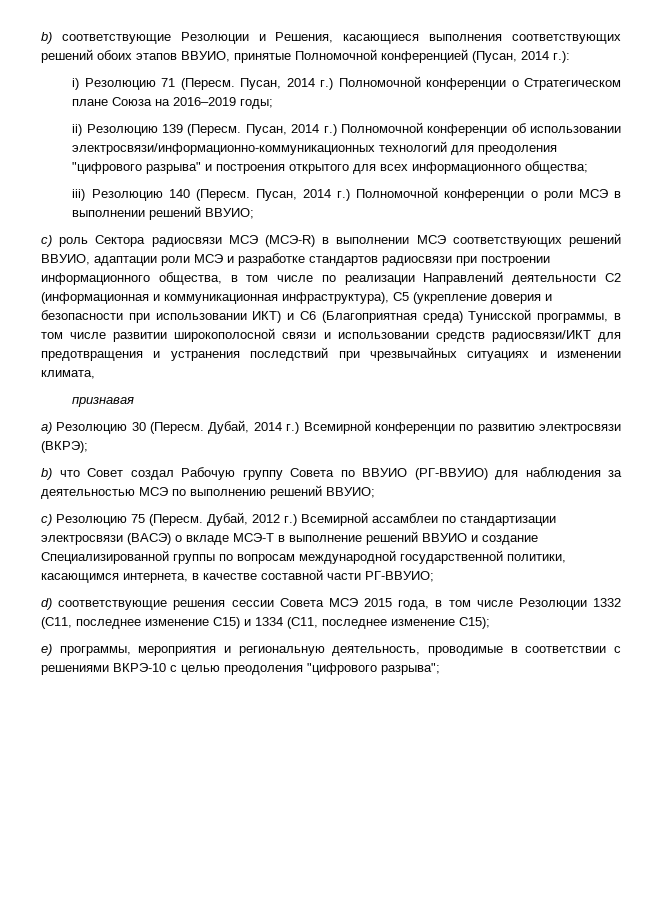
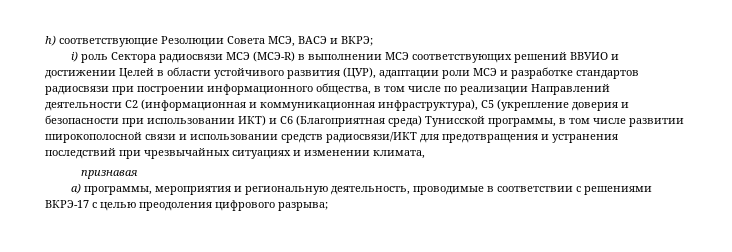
[41,32,52,44] b) -> [45,35,56,46] h)
[258,32,621,44] [41,49,570,63] [72,76,622,90] [72,97,274,109] [72,122,621,136] [72,141,558,155] [72,161,589,174] [72,187,621,201] [72,206,255,220] [41,235,52,247] и Решения, касающиеся выполнения соответствующих решений обоих этапов ВВУИО, принятые Полномочной конференцией (Пусан, 2014 г.): // i) Резолюцию 71 (Пересм. Пусан, 2014 г.) Полномочной конференции о Стратегическом плане Союза на 2016–2019 годы; // ii) Резолюцию 139 (Пересм. Пусан, 2014 г.) Полномочной конференции об использовании электросвязи/информационно-коммуникационных технологий для преодоления "цифрового разрыва" и построения открытого для всех информационного общества; // iii) Резолюцию 140 (Пересм. Пусан, 2014 г.) Полномочной конференции о роли МСЭ в выполнении решений ВВУИО; // c) -> [227,36,373,47] [70,51,78,62] Совета МСЭ, ВАСЭ и ВКРЭ; // i)
[41,254,90,265] ВВУИО, -> [569,52,619,60] [45,67,376,79] ВВУИО и достижении Целей в области устойчивого развития (ЦУР),
[56,420,621,434] [41,441,88,453] [41,467,622,480] [41,485,375,499] [41,512,556,526] [41,531,538,545] [41,550,566,564] [41,569,434,583] [41,598,622,610] [41,617,490,629] [41,644,52,656] Резолюцию 30 (Пересм. Дубай, 2014 г.) Всемирной конференции по развитию электросвязи (ВКРЭ); // b) что Совет создал Рабочую группу Совета по ВВУИО (РГ-ВВУИО) для наблюдения за деятельностью МСЭ по выполнению решений ВВУИО; // c) Резолюцию 75 (Пересм. Дубай, 2012 г.) Всемирной ассамблеи по стандартизации электросвязи (ВАСЭ) о вкладе МСЭ-T в выполнение решений ВВУИО и создание Специализированной группы по вопросам международной государственной политики, касающимся интернета, в качестве составной части РГ-ВВУИО; // d) соответствующие решения сессии Совета МСЭ 2015 года, в том числе Резолюции 1332 (С11, последнее изменение С15) и 1334 (С11, последнее изменение С15); // e) -> (81, 188) none
[113,663,166,672] ВКРЭ-10 -> [45,200,89,208] ВКРЭ-17
[307,663,440,675] "цифрового разрыва"; -> [215,200,328,211] цифрового разрыва;

